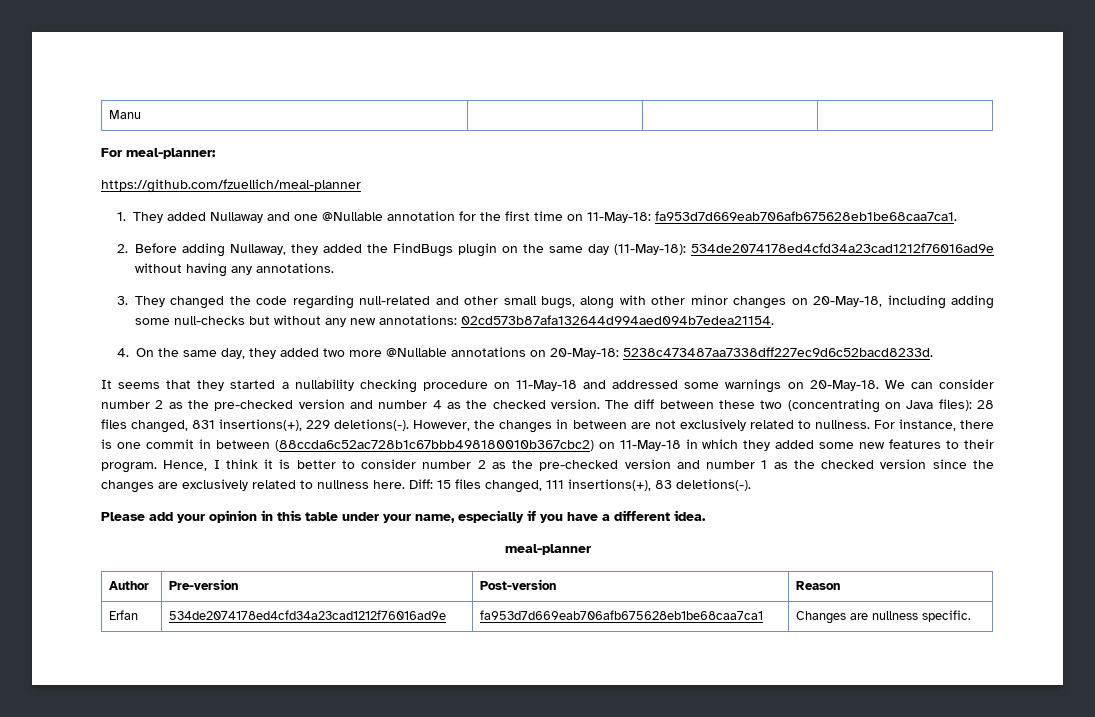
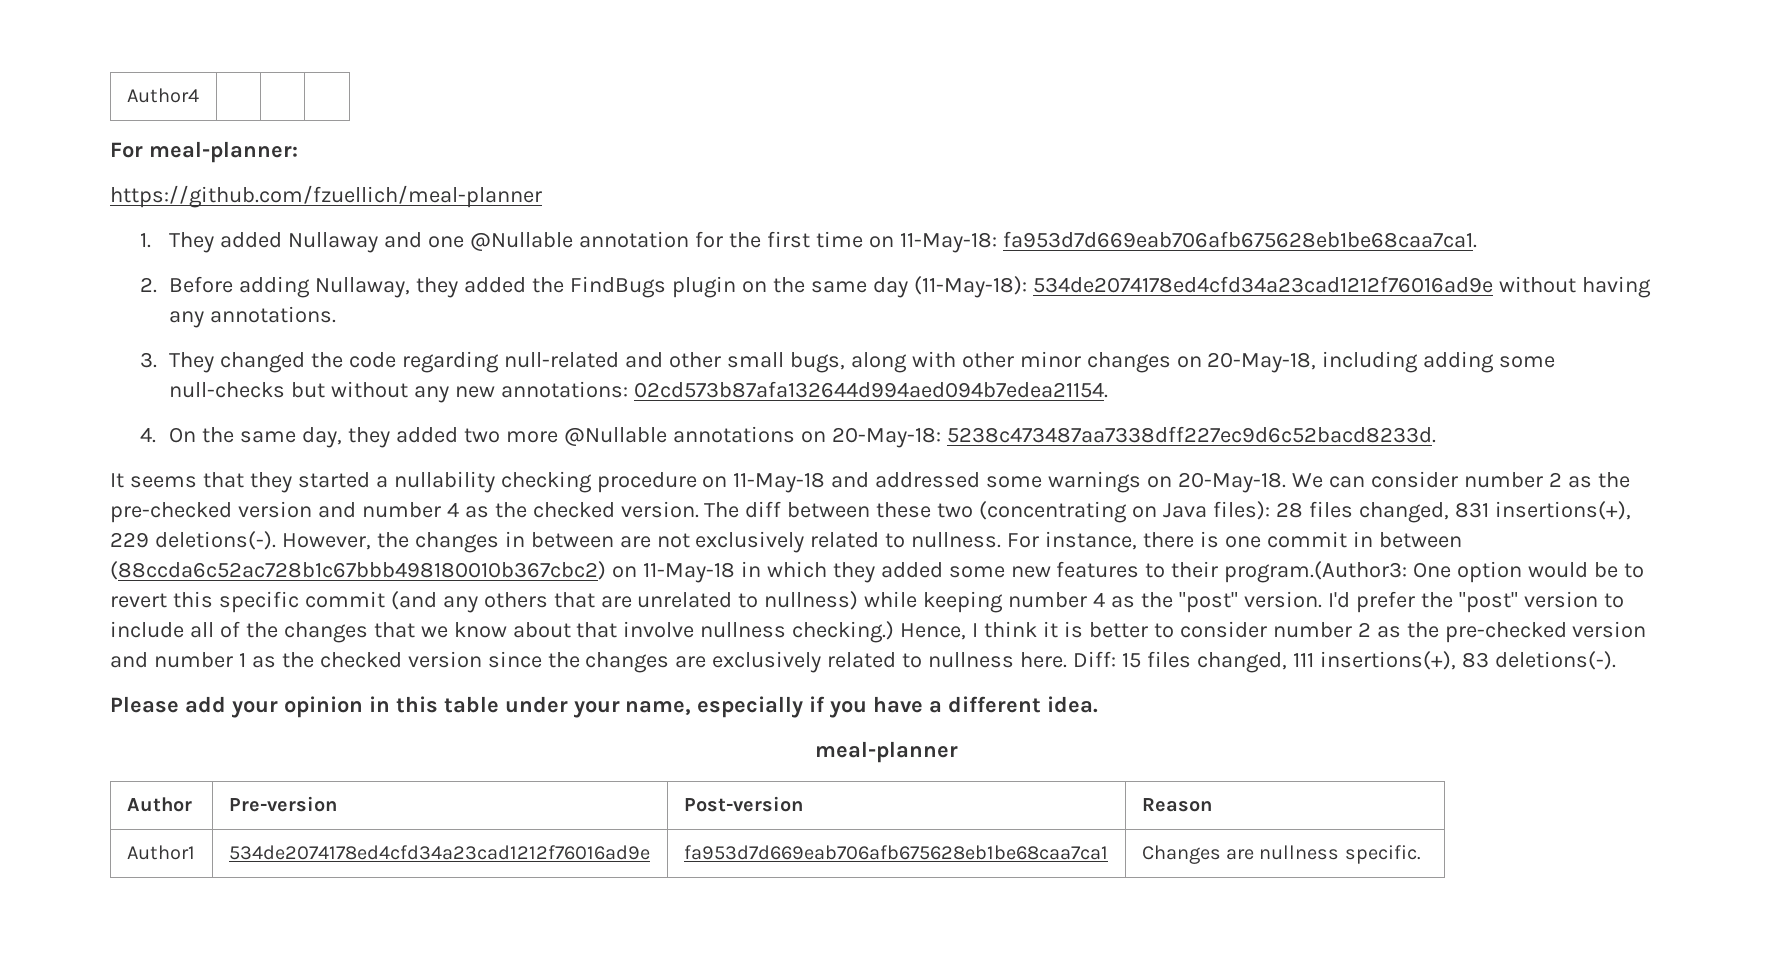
[109,110,142,119] Manu -> [126,88,199,103] Author4
[101,462,157,473] program. -> [1224,561,1644,583] [110,591,1624,613] [110,621,895,643] program.(Author3: One option would be to revert this specific commit (and any others that are unrelated to nullness) while keeping number 4 as the "post" version. I'd prefer the "post" version to include all of the changes that we know about that involve nullness checking.)
[109,610,139,620] Erfan -> [126,845,195,860] Author1

